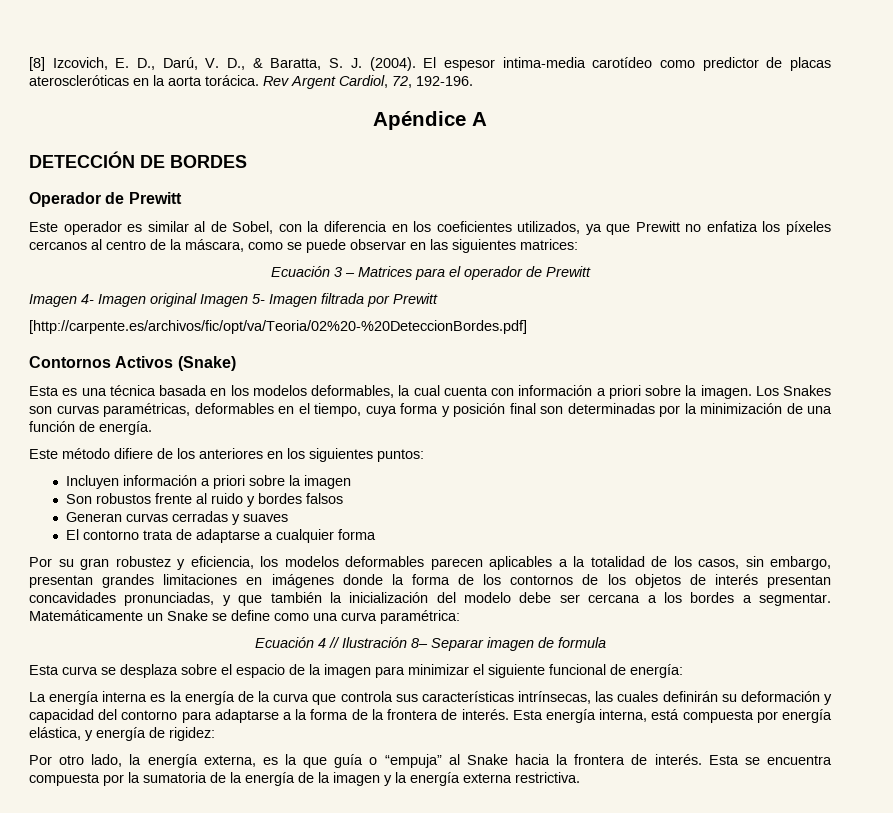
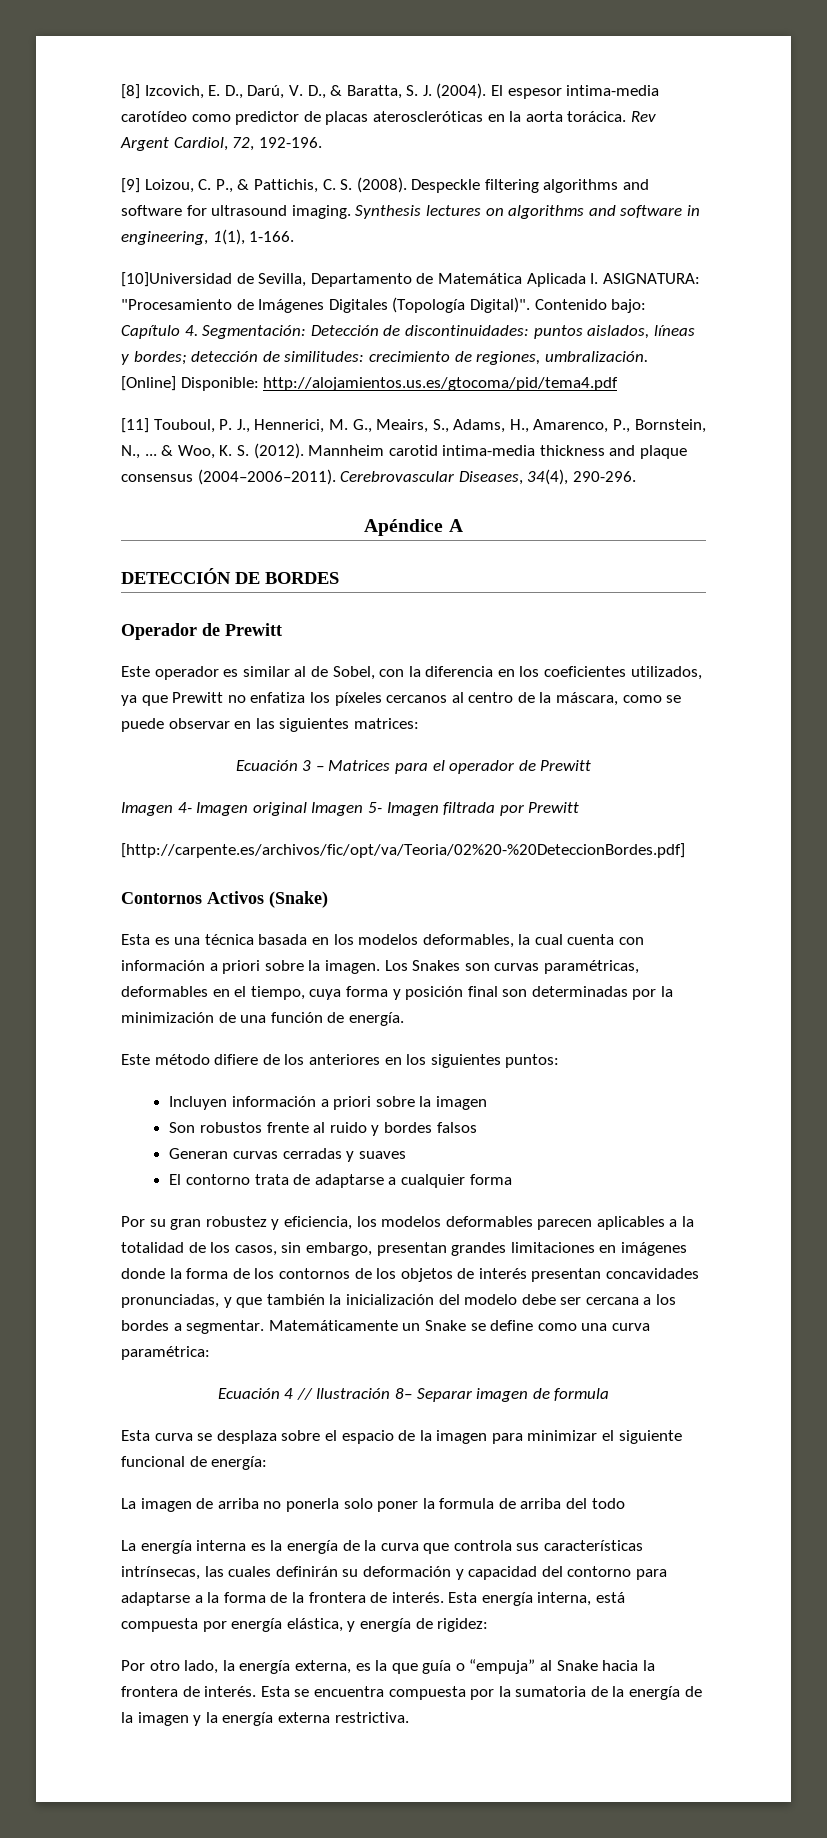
(473, 81) none -> [121,177,650,193] [121,205,700,219] [121,229,295,245] [121,272,700,287] [121,297,647,313] [121,325,695,339] [121,351,648,365] [121,376,619,391] [121,418,706,433] [121,443,688,459] [121,469,636,485] // [9] Loizou, C. P., & Pattichis, C. S. (2008). Despeckle filtering algorithms and software for ultrasound imaging. Synthesis lectures on algorithms and software in engineering, 1(1), 1-166. // [10]Universidad de Sevilla, Departamento de Matemática Aplicada I. ASIGNATURA: "Procesamiento de Imágenes Digitales (Topología Digital)". Contenido bajo: Capítulo 4. Segmentación: Detección de discontinuidades: puntos aislados, líneas y bordes; detección de similitudes: crecimiento de regiones, umbralización. [Online] Disponible: http://alojamientos.us.es/gtocoma/pid/tema4.pdf // [11] Touboul, P. J., Hennerici, M. G., Meairs, S., Adams, H., Amarenco, P., Bornstein, N., ... & Woo, K. S. (2012). Mannheim carotid intima-media thickness and plaque consensus (2004–2006–2011). Cerebrovascular Diseases, 34(4), 290-296.
(683, 671) none -> [121,1498,625,1512] // La imagen de arriba no ponerla solo poner la formula de arriba del todo

